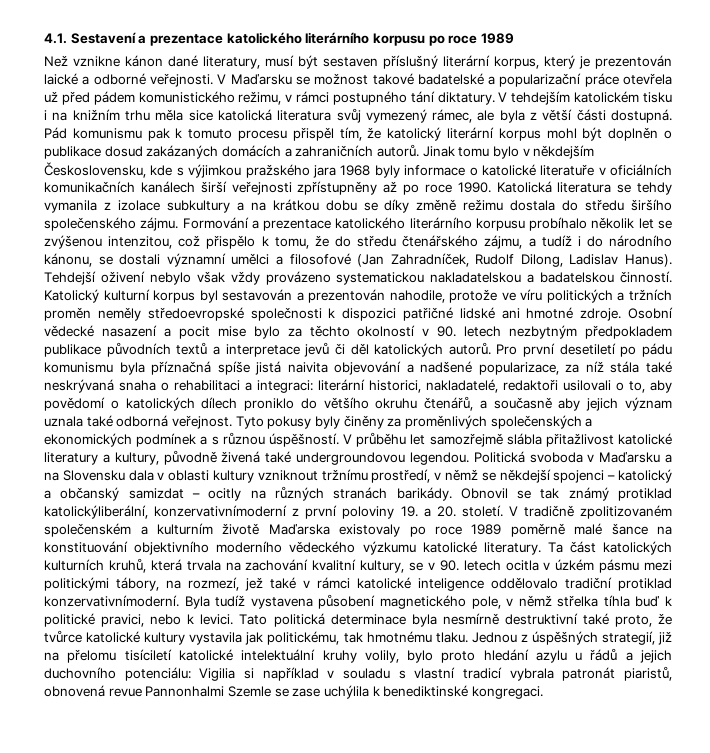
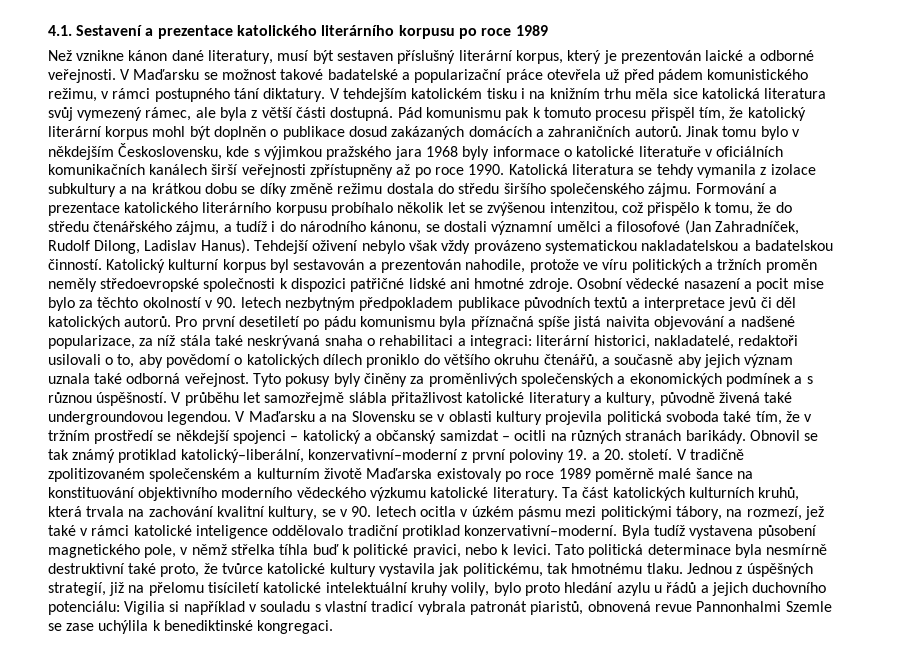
[473,451,595,463] Politická svoboda v -> [235,411,246,422] V
[128,470,154,481] dala -> [419,414,434,422] se
[257,469,479,483] vzniknout tržnímu prostředí, v němž -> [545,411,813,425] [47,430,155,444] projevila politická svoboda také tím, že v tržním prostředí
[208,488,242,501] ocitly -> [514,430,547,441] ocitli
[44,505,288,519] katolickýliberální, konzervativnímoderní -> [180,449,459,463] katolický–liberální, konzervativní–moderní
[44,595,180,607] konzervativnímoderní. -> [464,525,618,536] konzervativní–moderní.

